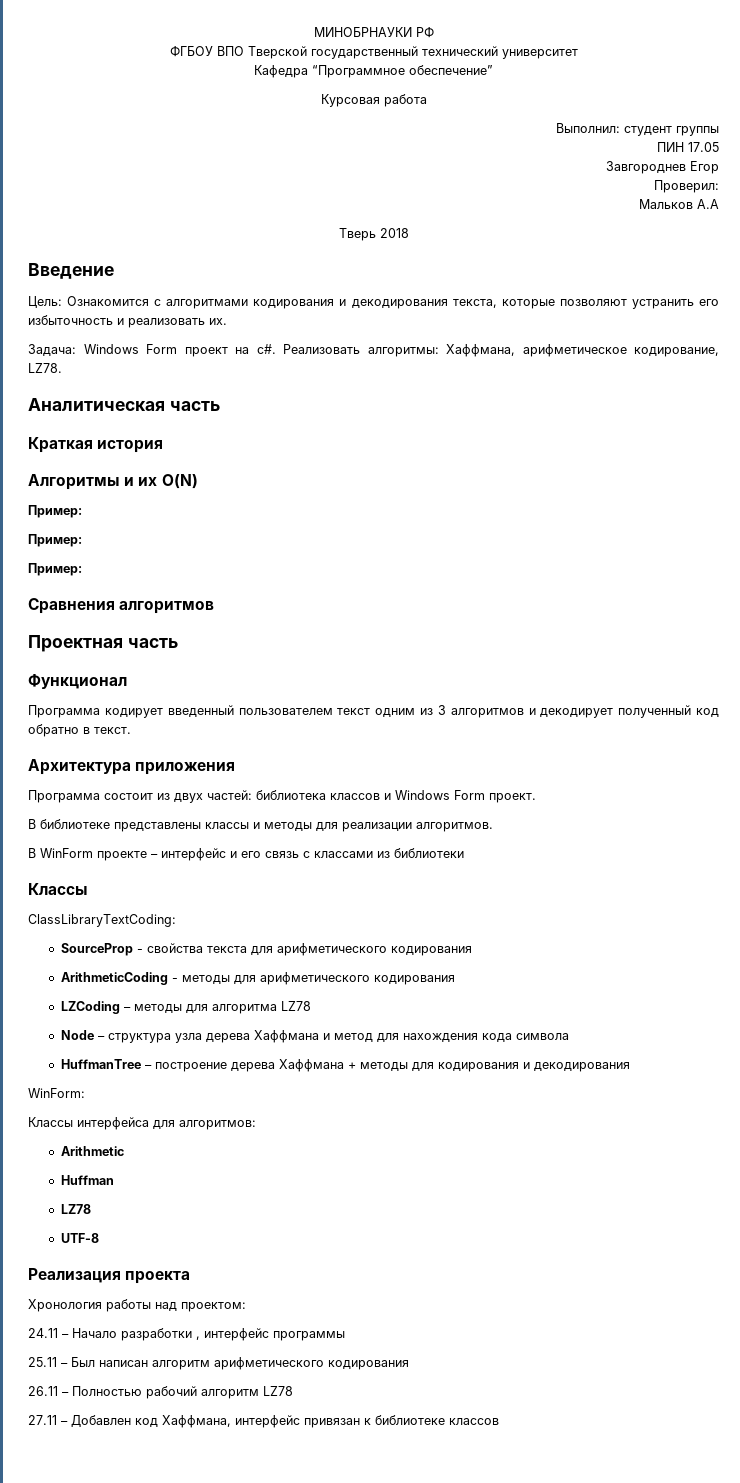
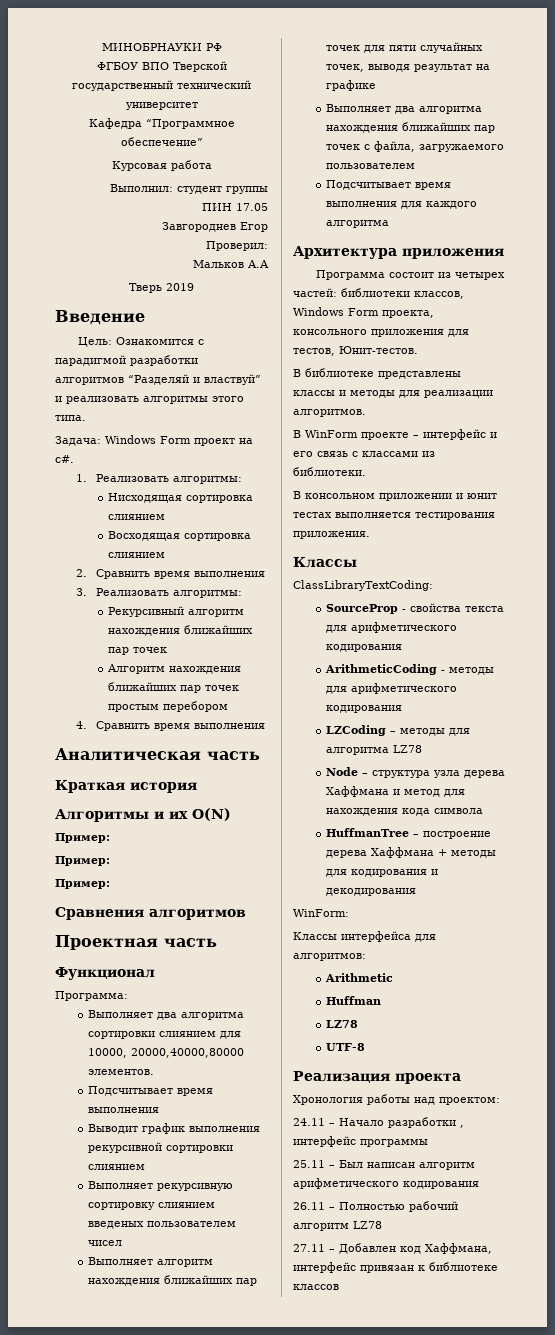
[379,228,409,238] 2018 -> [166,283,194,291] 2019
[166,299,719,309] [28,315,227,328] алгоритмами кодирования и декодирования текста, которые позволяют устранить его избыточность и реализовать их. -> [55,355,198,366] [55,374,261,385] [55,396,244,404] [55,415,86,421] парадигмой разработки алгоритмов “Разделяй и властвуй” и реализовать алгоритмы этого типа.
[283,344,719,357] [28,363,62,373] Реализовать алгоритмы: Хаффмана, арифметическое кодирование, LZ78. -> [75,474,243,484] [108,493,254,503] [108,514,166,520] [108,531,252,541] [108,552,166,558] [75,569,266,579] [75,588,243,598] [108,606,245,617] [108,625,254,636] [108,647,168,655] [108,664,242,674] [108,682,240,693] [108,701,229,712] [75,721,266,731] // 1. Реализовать алгоритмы: // Нисходящая сортировка слиянием // Восходящая сортировка слиянием // 2. Сравнить время выполнения // 3. Реализовать алгоритмы: // Рекурсивный алгоритм нахождения ближайших пар точек // Алгоритм нахождения ближайших пар точек простым перебором // 4. Сравнить время выполнения
[28,705,719,718] [28,724,131,737] Программа кодирует введенный пользователем текст одним из 3 алгоритмов и декодирует полученный код обратно в текст. -> [55,991,128,1001] [87,1010,244,1020] [87,1031,241,1039] [87,1048,244,1058] [87,1069,154,1075] [87,1086,213,1096] [87,1107,159,1113] [87,1123,260,1134] [87,1142,233,1153] [87,1164,145,1170] [87,1181,233,1191] [87,1202,215,1210] [87,1221,236,1229] [87,1240,122,1246] [87,1257,213,1267] [87,1275,257,1286] [325,42,483,53] [325,64,490,72] [325,80,376,91] [325,104,482,114] [325,122,495,133] [325,141,504,152] [325,163,415,169] [325,180,451,190] [325,201,477,209] [325,220,389,228] Программа: // Выполняет два алгоритма сортировки слиянием для 10000, 20000,40000,80000 элементов. // Подсчитывает время выполнения // Выводит график выполнения рекурсивной сортировки слиянием // Выполняет рекурсивную сортировку слиянием введеных пользователем чисел // Выполняет алгоритм нахождения ближайших пар точек для пяти случайных точек, выводя результат на графике // Выполняет два алгоритма нахождения ближайших пар точек с файла, загружаемого пользователем // Подсчитывает время выполнения для каждого алгоритма
[174,790,536,803] двух частей: библиотека классов и Windows Form проект. -> [454,272,505,280] [293,288,464,299] [293,307,434,318] [293,329,469,337] [293,346,418,356] четырех частей: библиотеки классов, Windows Form проекта, консольного приложения для тестов, Юнит-тестов.
[394,848,464,858] библиотеки -> [293,467,366,476] [293,491,497,501] [293,512,495,520] [293,531,370,539] библиотеки. // В консольном приложении и юнит тестах выполняется тестирования приложения.

